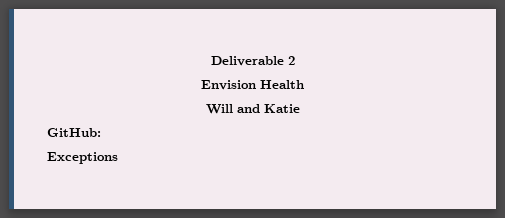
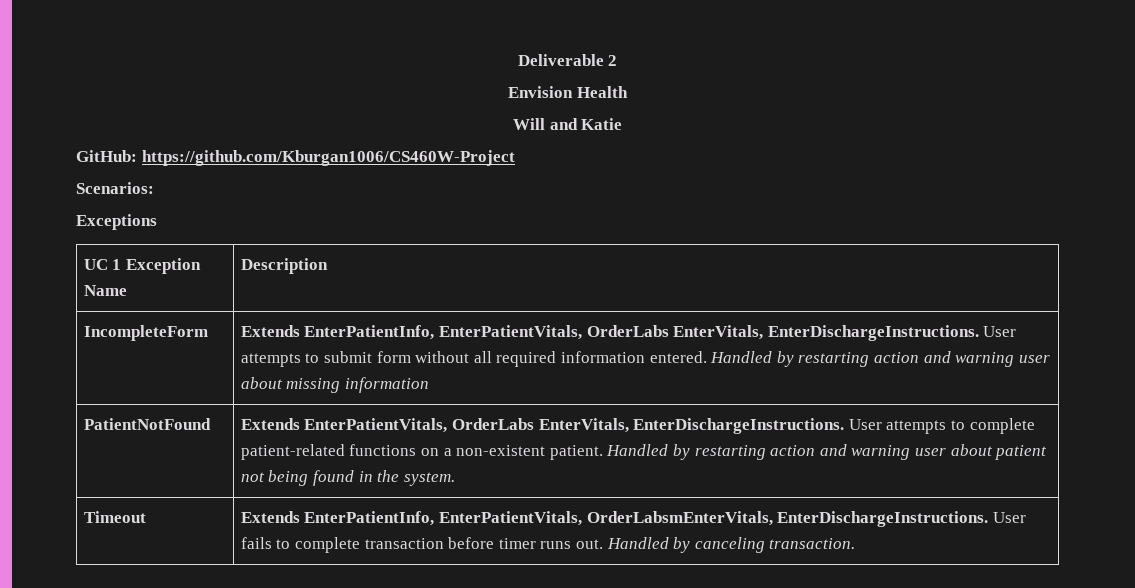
(101, 132) none -> [141,150,515,166] [76,182,154,194] https://github.com/Kburgan1006/CS460W-Project // Scenarios:
(118, 158) none -> [83,258,202,274] [83,285,127,296] [240,258,328,274] [83,325,208,341] [240,325,1017,341] [240,351,1050,367] [240,377,430,393] [83,418,211,430] [240,418,1035,434] [240,444,1048,460] [240,470,455,486] [83,511,146,523] [240,511,1026,527] [240,537,856,553] // UC 1 Exception Name | Description // IncompleteForm | Extends EnterPatientInfo, EnterPatientVitals, OrderLabs EnterVitals, EnterDischargeInstructions. User attempts to submit form without all required information entered. Handled by restarting action and warning user about missing information // PatientNotFound | Extends EnterPatientVitals, OrderLabs EnterVitals, EnterDischargeInstructions. User attempts to complete patient-related functions on a non-existent patient. Handled by restarting action and warning user about patient not being found in the system. // Timeout | Extends EnterPatientInfo, EnterPatientVitals, OrderLabsmEnterVitals, EnterDischargeInstructions. User fails to complete transaction before timer runs out. Handled by canceling transaction.

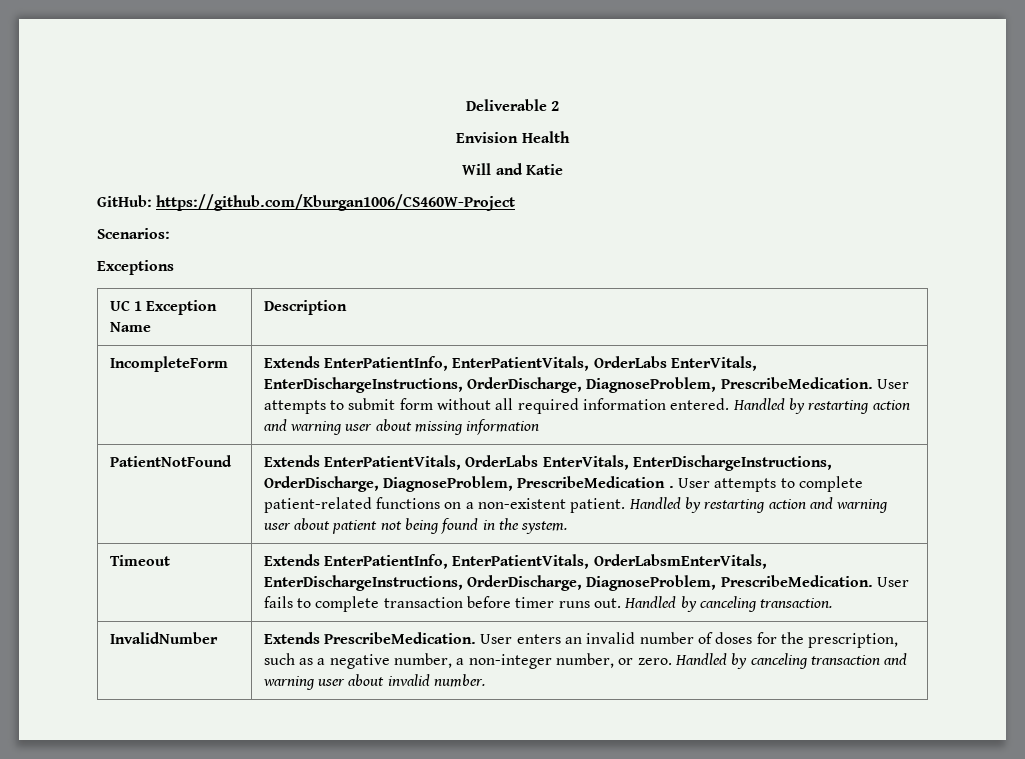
[767,325,979,341] EnterDischargeInstructions. -> [263,377,873,393] EnterDischargeInstructions, OrderDischarge, DiagnoseProblem, PrescribeMedication.
[633,418,845,434] EnterDischargeInstructions. -> [632,455,832,471] [263,476,674,492] EnterDischargeInstructions, OrderDischarge, DiagnoseProblem, PrescribeMedication .
[777,511,989,527] EnterDischargeInstructions. -> [263,575,873,591] EnterDischargeInstructions, OrderDischarge, DiagnoseProblem, PrescribeMedication.
(856, 543) none -> [109,632,218,644] [263,632,899,648] [263,653,908,669] [262,674,485,690] // InvalidNumber | Extends PrescribeMedication. User enters an invalid number of doses for the prescription, such as a negative number, a non-integer number, or zero. Handled by canceling transaction and warning user about invalid number.

